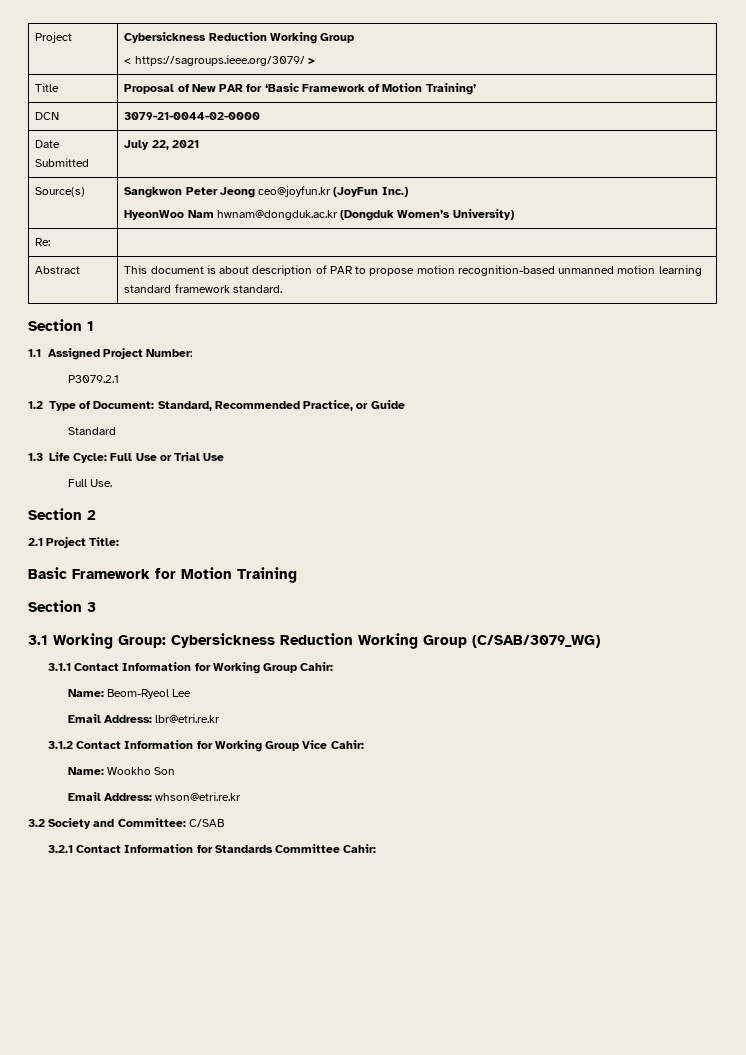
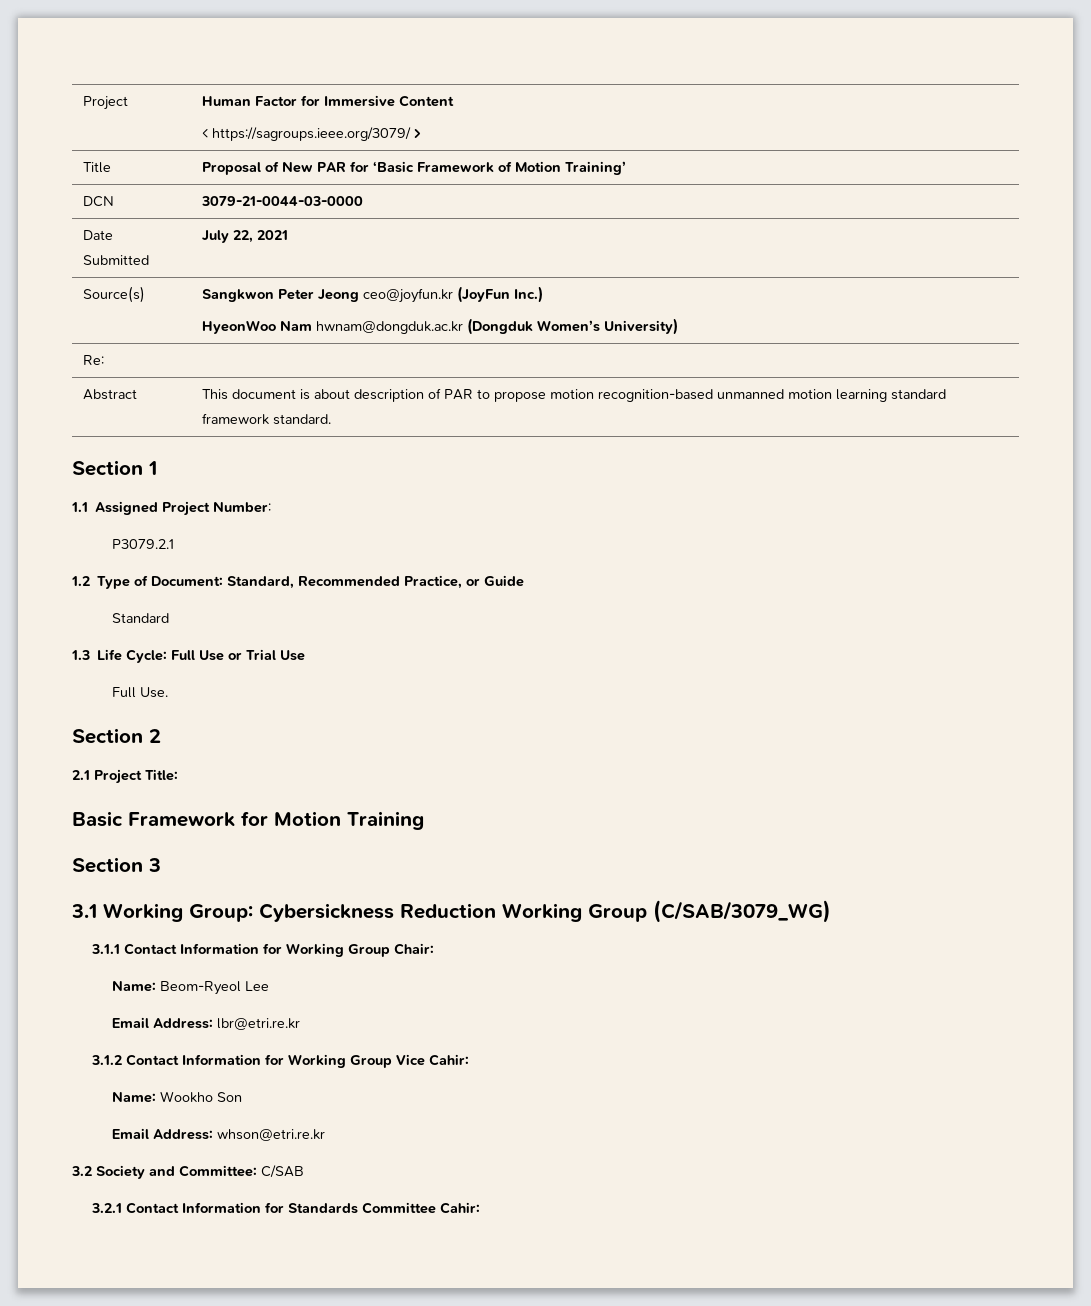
[124,32,355,44] Cybersickness Reduction Working Group -> [201,95,454,107] Human Factor for Immersive Content
[124,112,261,120] 3079-21-0044-02-0000 -> [200,196,363,206] 3079-21-0044-03-0000
[300,662,334,671] Cahir: -> [394,943,435,955] Chair:

